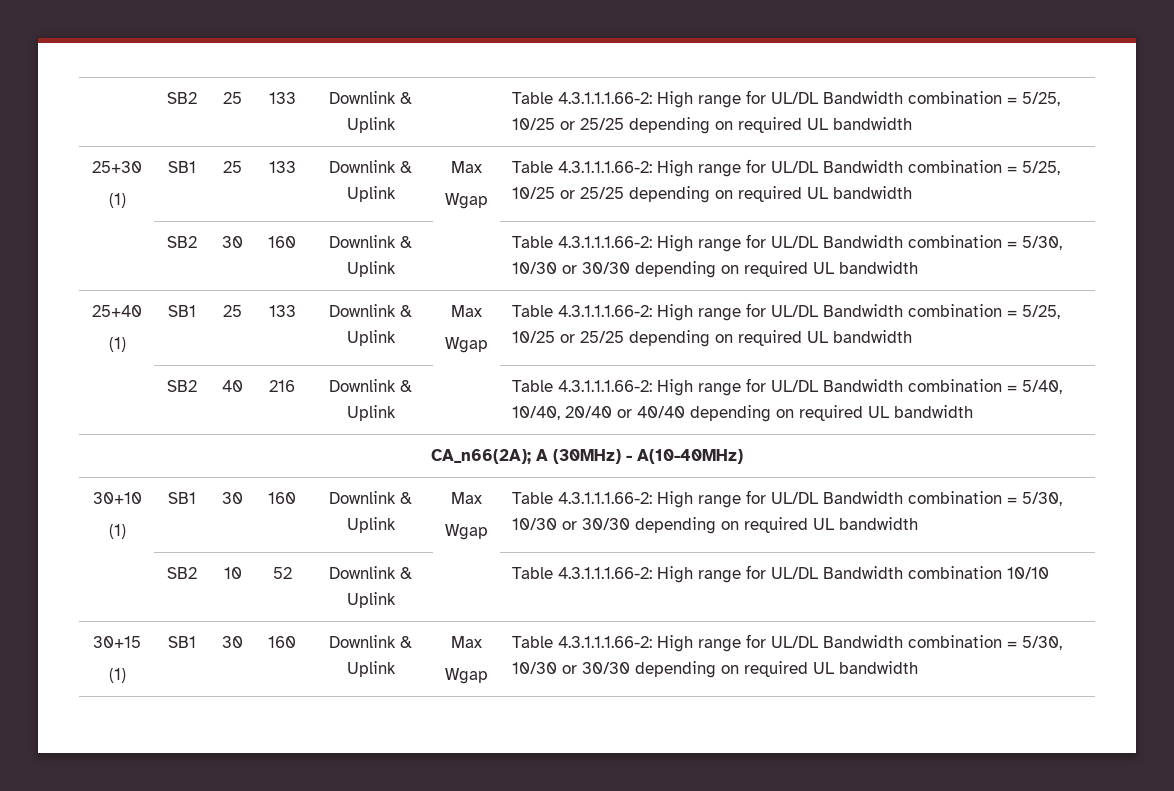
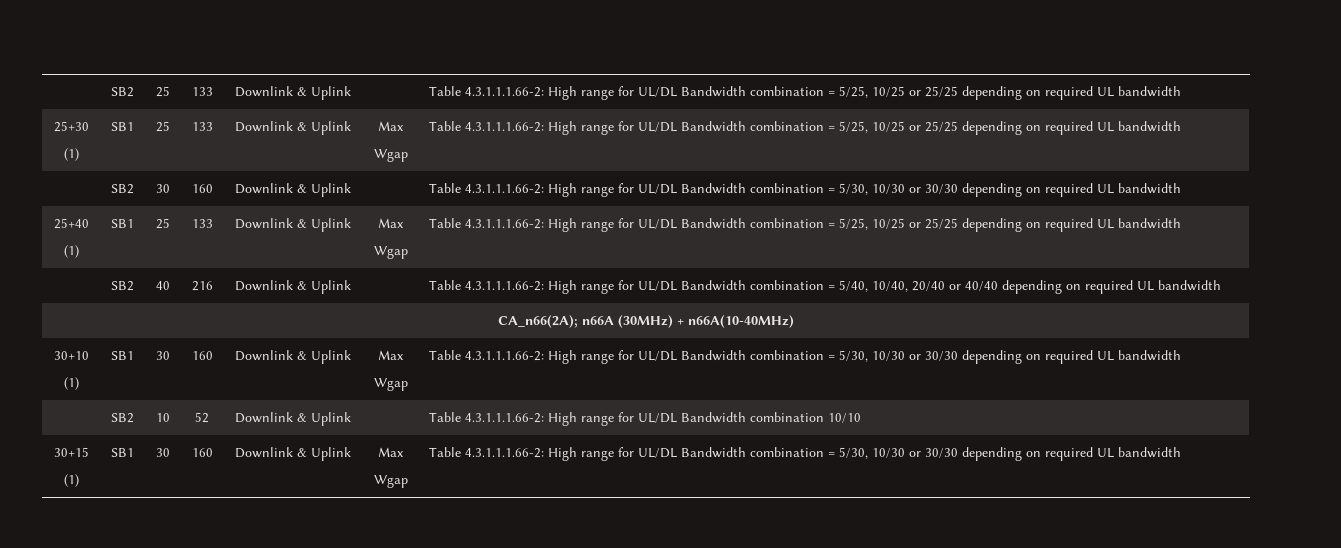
[536,449,744,464] A (30MHz) - A(10-40MHz) -> [582,315,794,328] n66A (30MHz) + n66A(10-40MHz)

